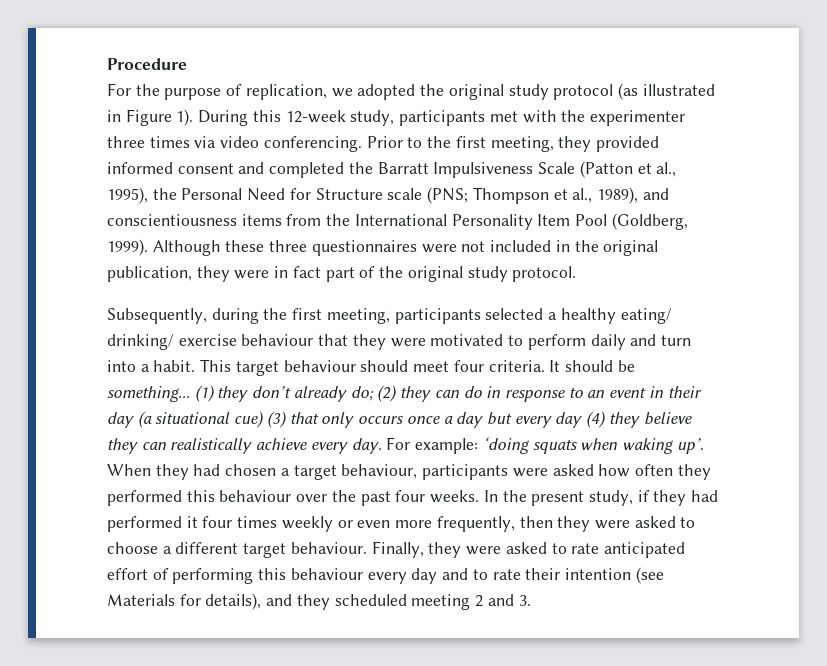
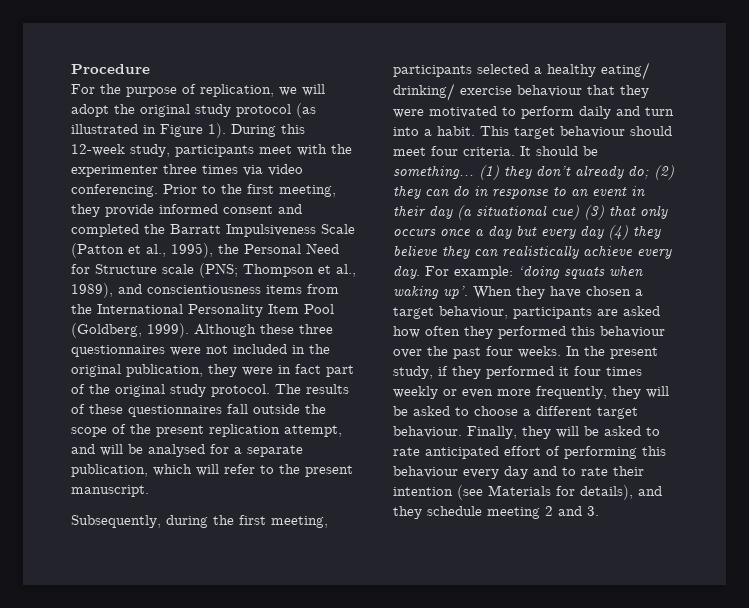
[357,84,416,100] adopted -> [302,84,325,96] [71,104,109,117] will adopt
[489,111,518,122] met -> [259,145,292,154] meet
[595,136,659,152] provided -> [105,204,154,217] provide
(577, 274) none -> [275,384,349,394] [71,404,326,417] [71,424,342,437] [71,444,303,457] [71,464,353,477] [71,485,149,497] The results of these questionnaires fall outside the scope of the present replication attempt, and will be analysed for a separate publication, which will refer to the present manuscript.
[193,464,221,476] had -> [550,286,581,298] have
[512,468,548,477] were -> [597,309,618,316] are
[691,490,719,502] had -> (481, 372) none
[519,516,630,532] then they were -> [612,386,669,399] [393,406,408,416] they will be
[466,546,502,555] were -> [556,426,599,438] will be
[334,594,407,606] scheduled -> [427,506,482,516] schedule

